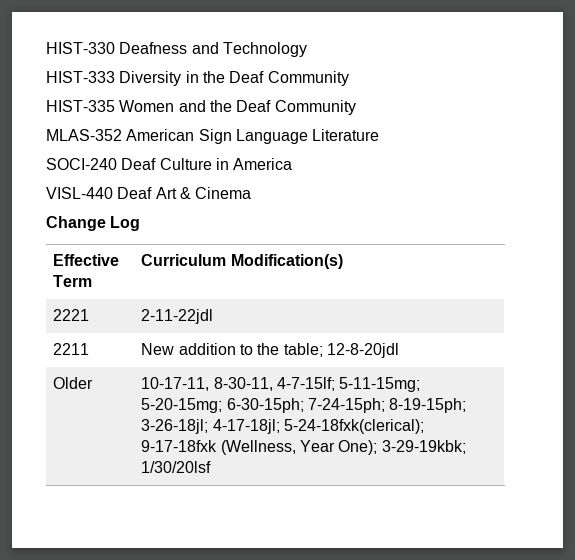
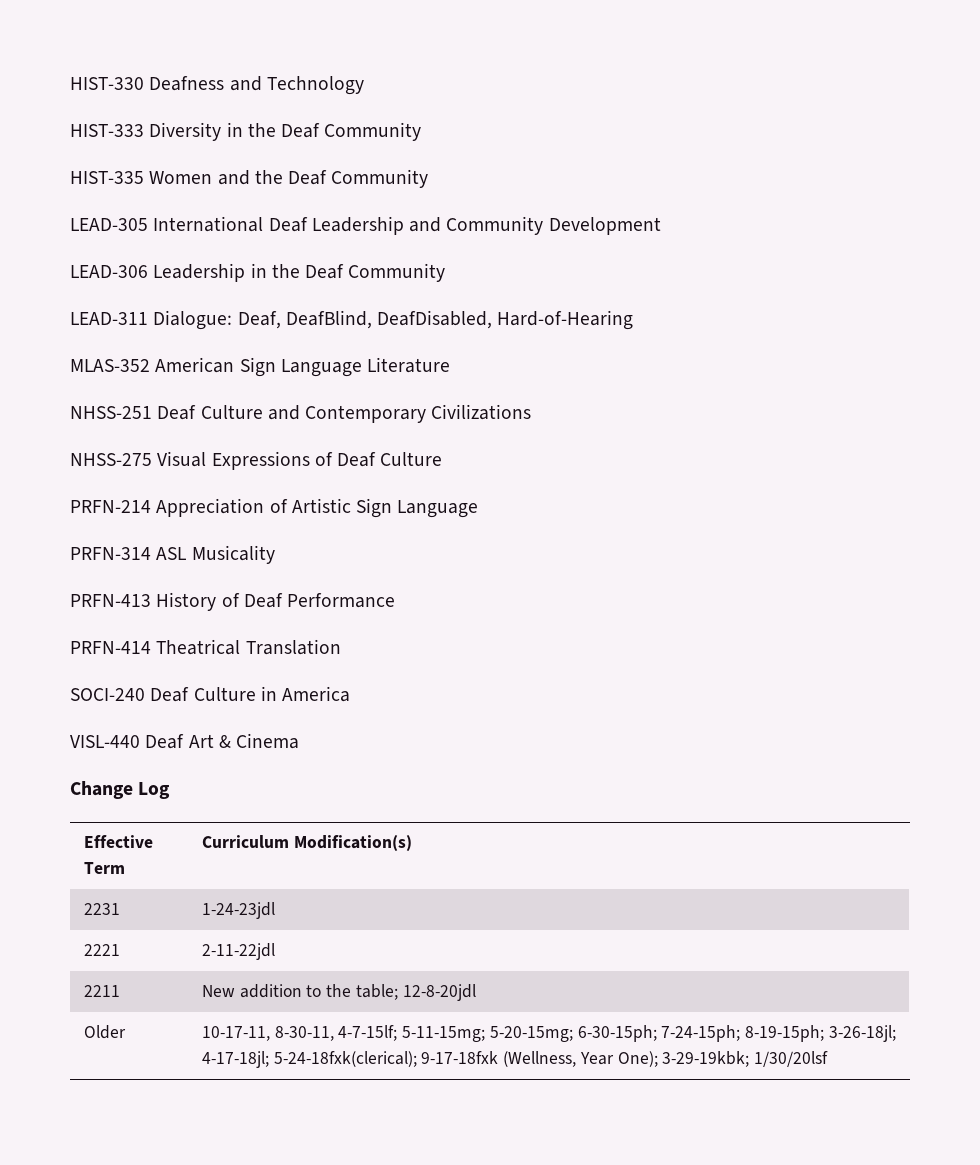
(356, 107) none -> [70,216,661,235] [70,263,446,282] [70,310,634,330] // LEAD-305 International Deaf Leadership and Community Development // LEAD-306 Leadership in the Deaf Community // LEAD-311 Dialogue: Deaf, DeafBlind, DeafDisabled, Hard-of-Hearing
(380, 135) none -> [70,404,532,423] [70,451,443,470] [70,498,479,518] [70,545,275,564] [70,592,396,611] [70,639,341,655] // NHSS-251 Deaf Culture and Contemporary Civilizations // NHSS-275 Visual Expressions of Deaf Culture // PRFN-214 Appreciation of Artistic Sign Language // PRFN-314 ASL Musicality // PRFN-413 History of Deaf Performance // PRFN-414 Theatrical Translation
(343, 261) none -> [84,903,121,915] [202,902,276,919] // 2231 | 1-24-23jdl

